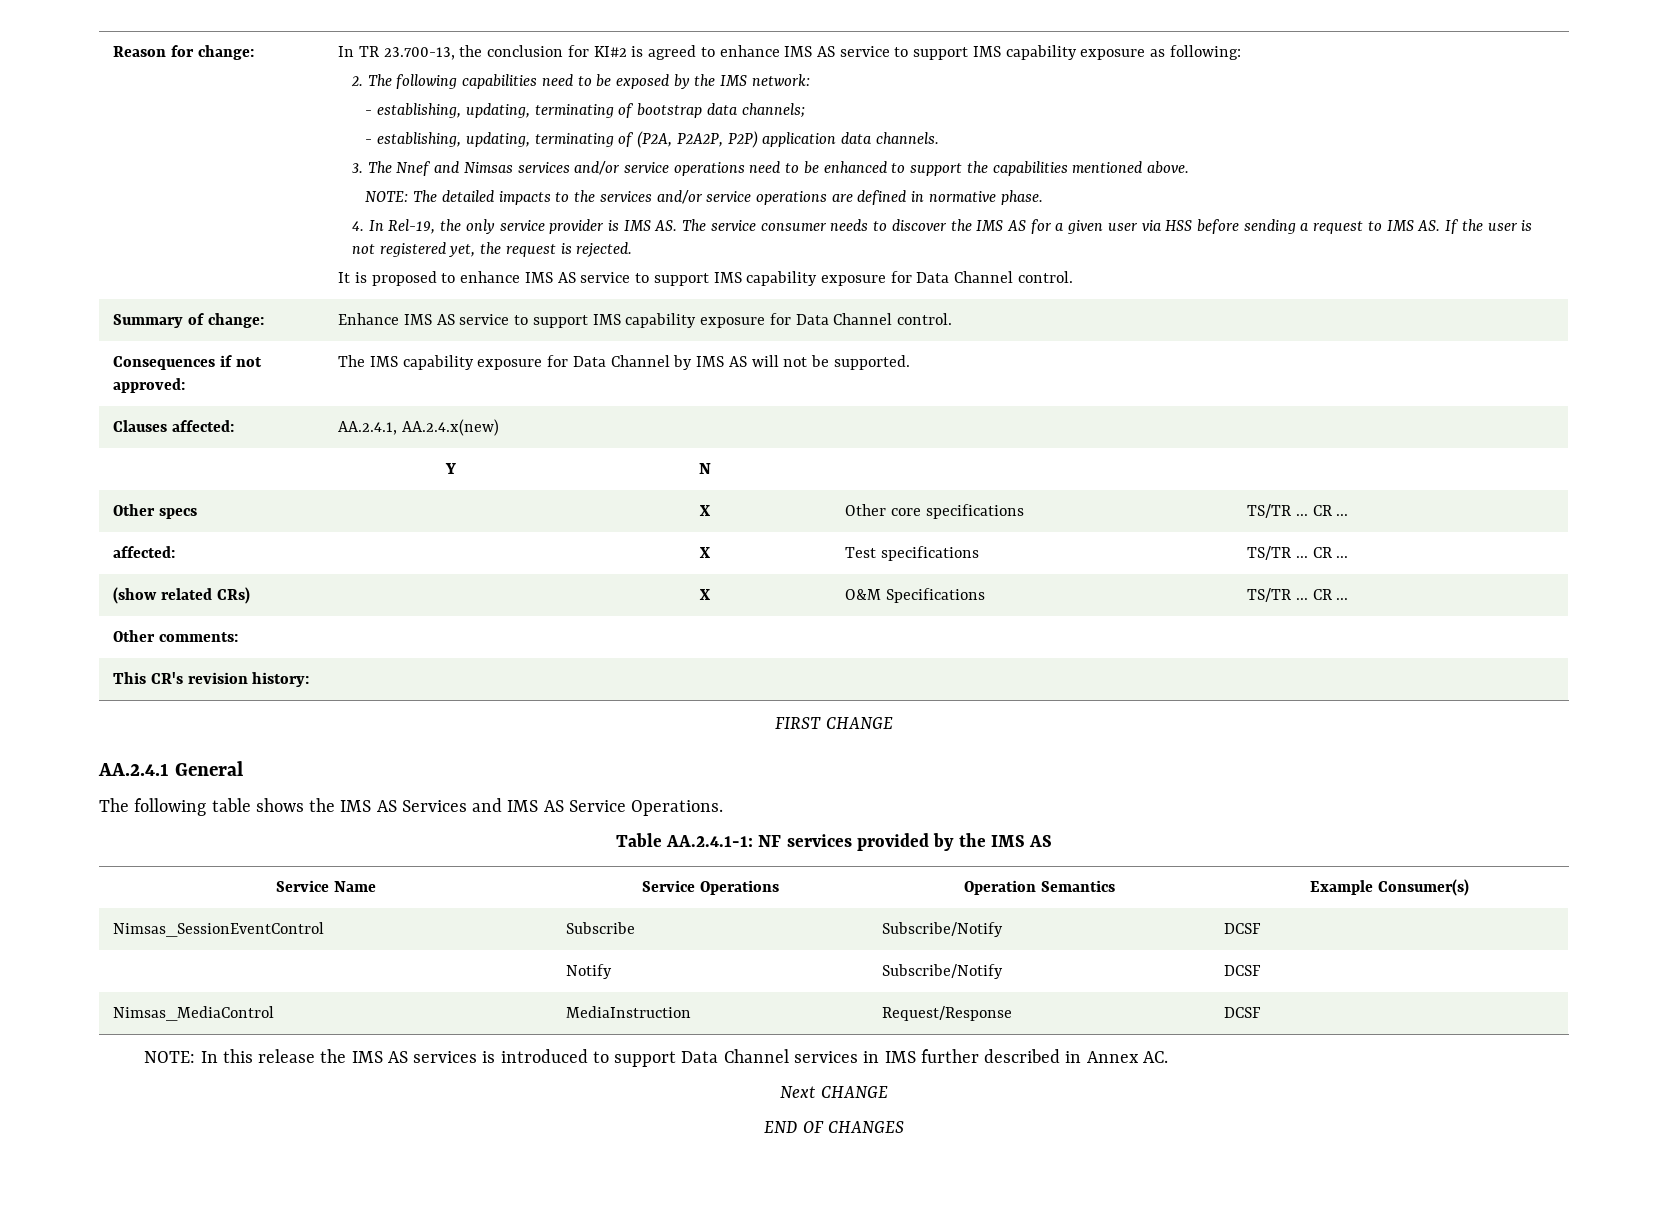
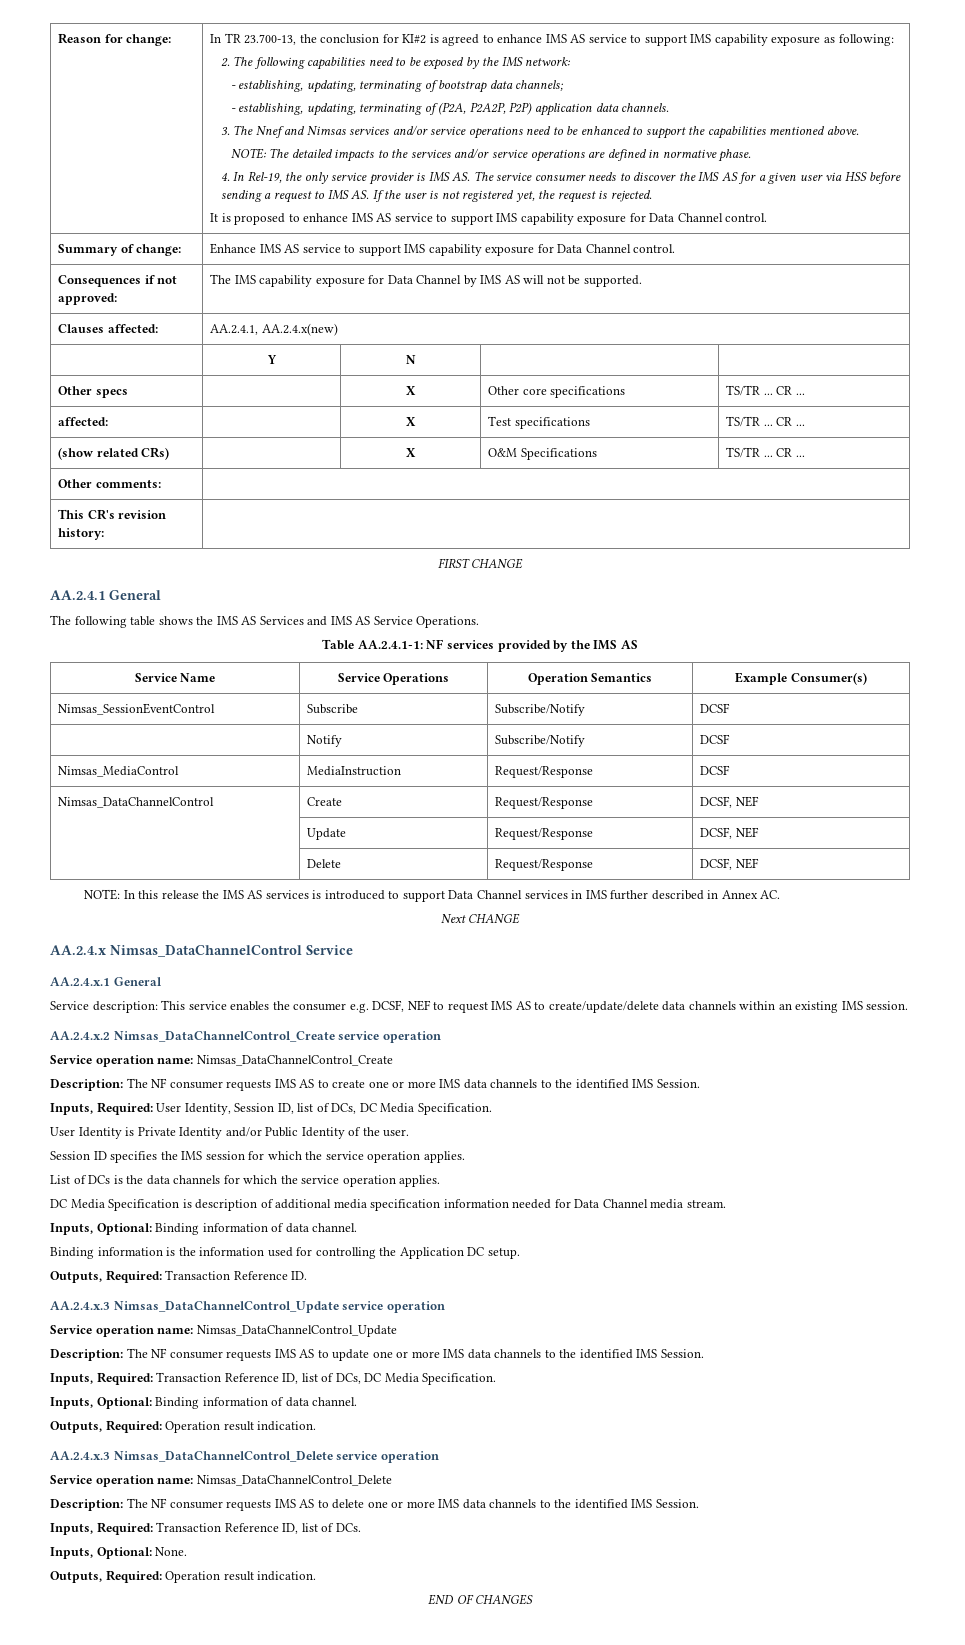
(1262, 1012) none -> [58,797,215,808] [307,797,343,806] [495,797,594,809] [700,796,759,808] [307,828,347,840] [495,828,594,840] [700,827,759,839] [307,859,342,868] [495,859,594,871] [700,858,759,870] // Nimsas_DataChannelControl | Create | Request/Response | DCSF, NEF // | Update | Request/Response | DCSF, NEF // | Delete | Request/Response | DCSF, NEF
(888, 1092) none -> [50,945,353,957] [50,977,162,986] [50,1000,909,1013] [50,1031,441,1043] [50,1055,393,1067] [50,1078,700,1091] [50,1102,492,1115] [50,1127,410,1139] [50,1151,465,1163] [50,1175,441,1187] [50,1199,726,1211] [50,1223,358,1235] [50,1247,520,1259] [50,1270,308,1283] [50,1301,445,1313] [50,1325,397,1337] [50,1348,704,1361] [50,1372,497,1385] [50,1397,358,1409] [50,1420,317,1433] [50,1451,439,1463] [50,1475,392,1487] [50,1498,699,1511] [50,1522,361,1535] [50,1547,188,1559] [50,1570,317,1583] // AA.2.4.x Nimsas_DataChannelControl Service // AA.2.4.x.1 General // Service description: This service enables the consumer e.g. DCSF, NEF to request IMS AS to create/update/delete data channels within an existing IMS session. // AA.2.4.x.2 Nimsas_DataChannelControl_Create service operation // Service operation name: Nimsas_DataChannelControl_Create // Description: The NF consumer requests IMS AS to create one or more IMS data channels to the identified IMS Session. // Inputs, Required: User Identity, Session ID, list of DCs, DC Media Specification. // User Identity is Private Identity and/or Public Identity of the user. // Session ID specifies the IMS session for which the service operation applies. // List of DCs is the data channels for which the service operation applies. // DC Media Specification is description of additional media specification information needed for Data Channel media stream. // Inputs, Optional: Binding information of data channel. // Binding information is the information used for controlling the Application DC setup. // Outputs, Required: Transaction Reference ID. // AA.2.4.x.3 Nimsas_DataChannelControl_Update service operation // Service operation name: Nimsas_DataChannelControl_Update // Description: The NF consumer requests IMS AS to update one or more IMS data channels to the identified IMS Session. // Inputs, Required: Transaction Reference ID, list of DCs, DC Media Specification. // Inputs, Optional: Binding information of data channel. // Outputs, Required: Operation result indication. // AA.2.4.x.3 Nimsas_DataChannelControl_Delete service operation // Service operation name: Nimsas_DataChannelControl_Delete // Description: The NF consumer requests IMS AS to delete one or more IMS data channels to the identified IMS Session. // Inputs, Required: Transaction Reference ID, list of DCs. // Inputs, Optional: None. // Outputs, Required: Operation result indication.

